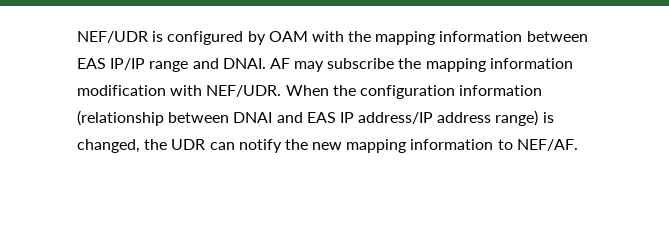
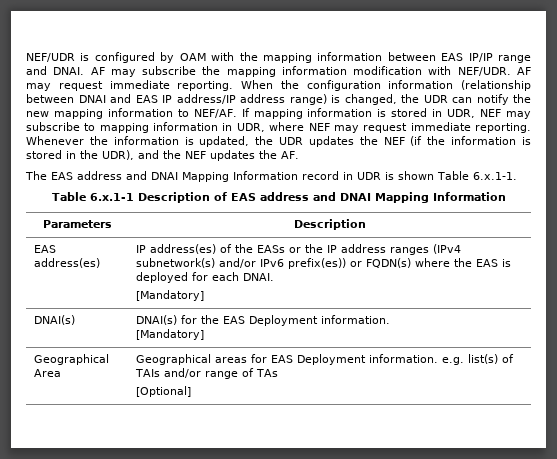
(282, 91) none -> [517,67,531,75] [26,80,234,91] AF may request immediate reporting.
(578, 145) none -> [241,108,532,119] [26,122,531,133] [26,136,532,147] [26,150,299,161] [25,171,517,182] [51,192,506,203] [43,220,112,228] [293,219,366,230] [33,245,56,253] [33,258,100,268] [135,244,461,255] [135,258,511,269] [135,272,274,283] [135,290,204,301] [33,315,75,325] [135,315,390,326] [135,329,204,340] [33,354,109,365] [33,369,61,377] [135,354,514,365] [134,368,278,379] [135,386,191,397] If mapping information is stored in UDR, NEF may subscribe to mapping information in UDR, where NEF may request immediate reporting. Whenever the information is updated, the UDR updates the NEF (if the information is stored in the UDR), and the NEF updates the AF. // The EAS address and DNAI Mapping Information record in UDR is shown Table 6.x.1-1. // Table 6.x.1-1 Description of EAS address and DNAI Mapping Information // Parameters | Description // EAS address(es) | IP address(es) of the EASs or the IP address ranges (IPv4 subnetwork(s) and/or IPv6 prefix(es)) or FQDN(s) where the EAS is deployed for each DNAI. // [Mandatory] // DNAI(s) | DNAI(s) for the EAS Deployment information. // [Mandatory] // Geographical Area | Geographical areas for EAS Deployment information. e.g. list(s) of TAIs and/or range of TAs // [Optional]

